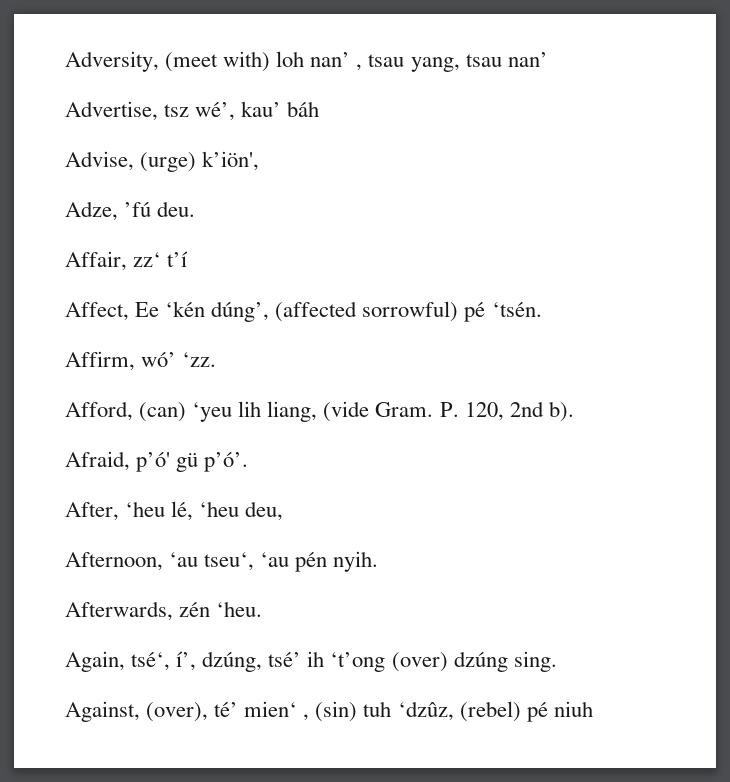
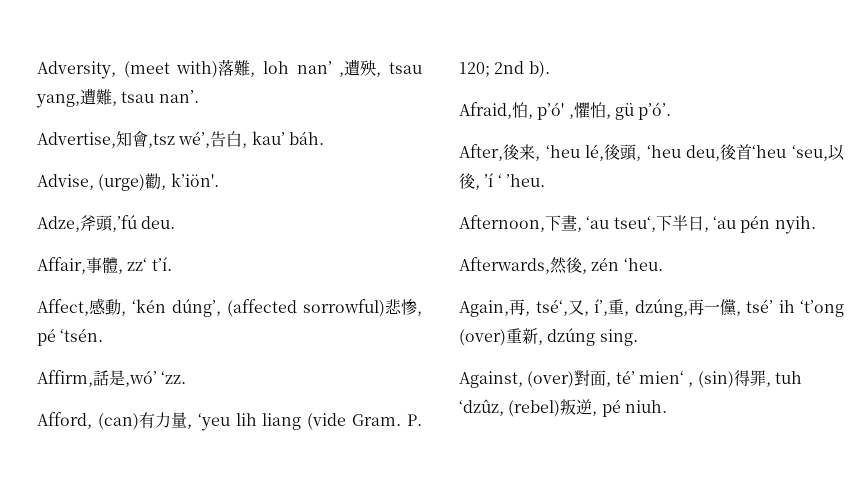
(271, 61) none -> [218,59,256,77] 落難,
[368,52,548,72] [65,101,320,121] tsau yang, tsau nan’ // Advertise, tsz wé’, kau’ báh -> [344,59,422,77] [36,88,199,108] [37,131,324,148] 遭殃, tsau yang,遭難, tsau nan’. // Advertise,知會,tsz wé’,告白, kau’ báh.
[202,151,260,171] k’iön', -> [145,173,219,190] 勸, k’iön'.
[124,202,152,217] ’fú -> [80,215,137,232] 斧頭,’fú
[133,251,189,267] zz‘ t’í -> [86,257,172,274] 事體, zz‘ t’í.
[135,302,160,317] Ee -> [89,298,126,316] 感動,
(459, 311) none -> [385,299,422,316] 悲惨,
[141,352,177,367] wó’ -> [93,370,157,387] 話是,wó’
(187, 412) none -> [138,412,192,429] 有力量,
[267,401,318,422] liang, -> [262,413,302,430] liang
[464,402,504,421] 120, -> [459,62,490,77] 120;
[136,452,249,472] [65,501,284,521] [65,552,255,571] p’ó' gü p’ó’. // After, ‘heu lé, ‘heu deu, // Afternoon, ‘au tseu‘, -> [512,102,672,120] [459,144,845,161] [459,173,545,190] [459,215,709,232] 怕, p’ó' ,懼怕, gü p’ó’. // After,後来, ‘heu lé,後頭, ‘heu deu,後首‘heu ‘seu,以後, ’í ‘ ’heu. // Afternoon,下晝, ‘au tseu‘,下半日,
(173, 611) none -> [550,257,587,274] 然後,
[131,651,263,672] tsé‘, í’, dzúng, -> [509,299,741,317] 再, tsé‘,又, í’,重, dzúng,再一儻,
(448, 662) none -> [506,328,543,345] 重新,
[146,702,209,722] (over), -> [527,370,612,388] (over)對面,
(358, 711) none -> [733,370,771,387] 得罪,
[526,701,593,722] pé niuh -> [560,399,667,417] 叛逆, pé niuh.

